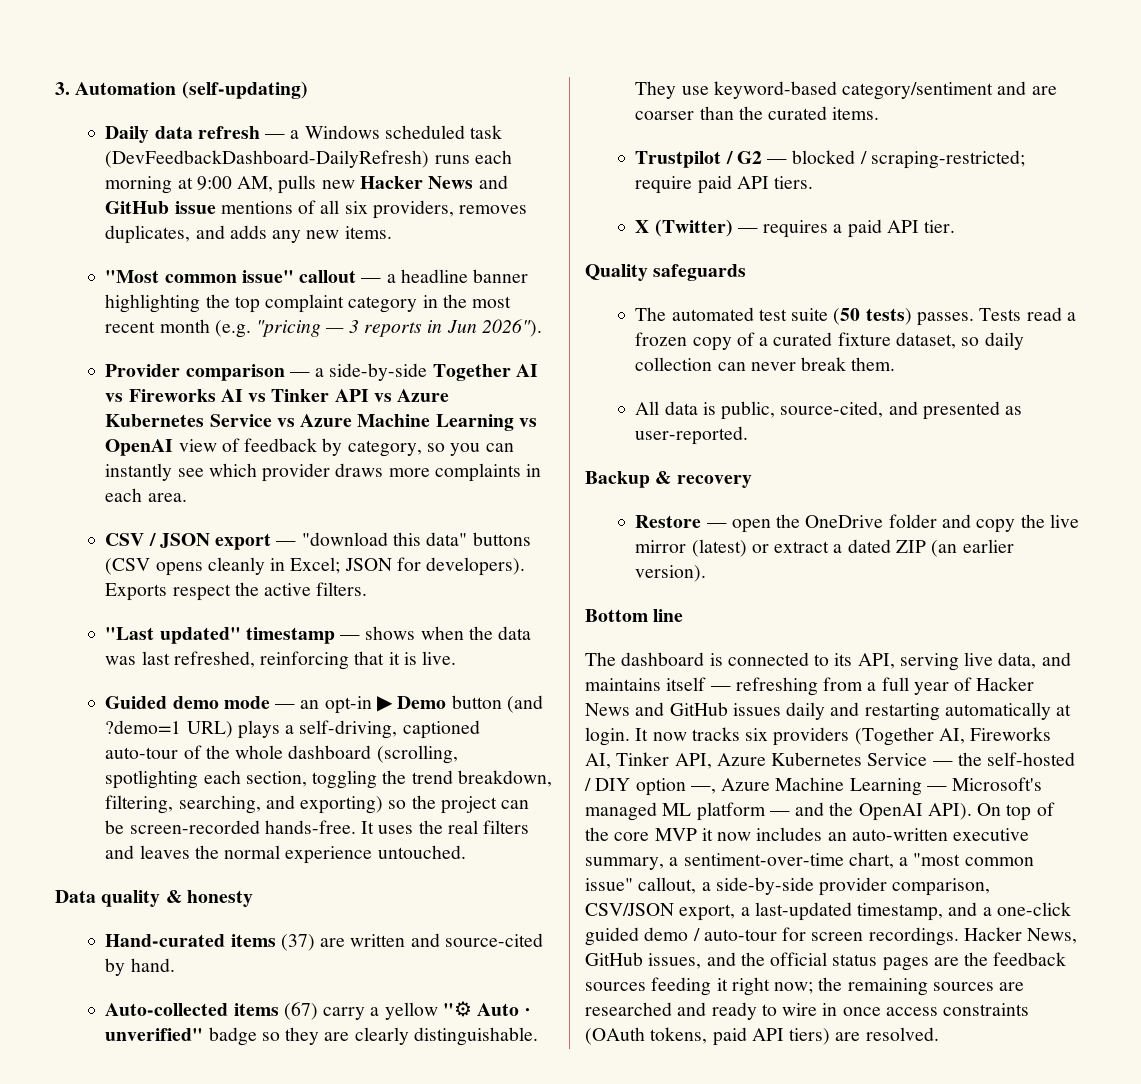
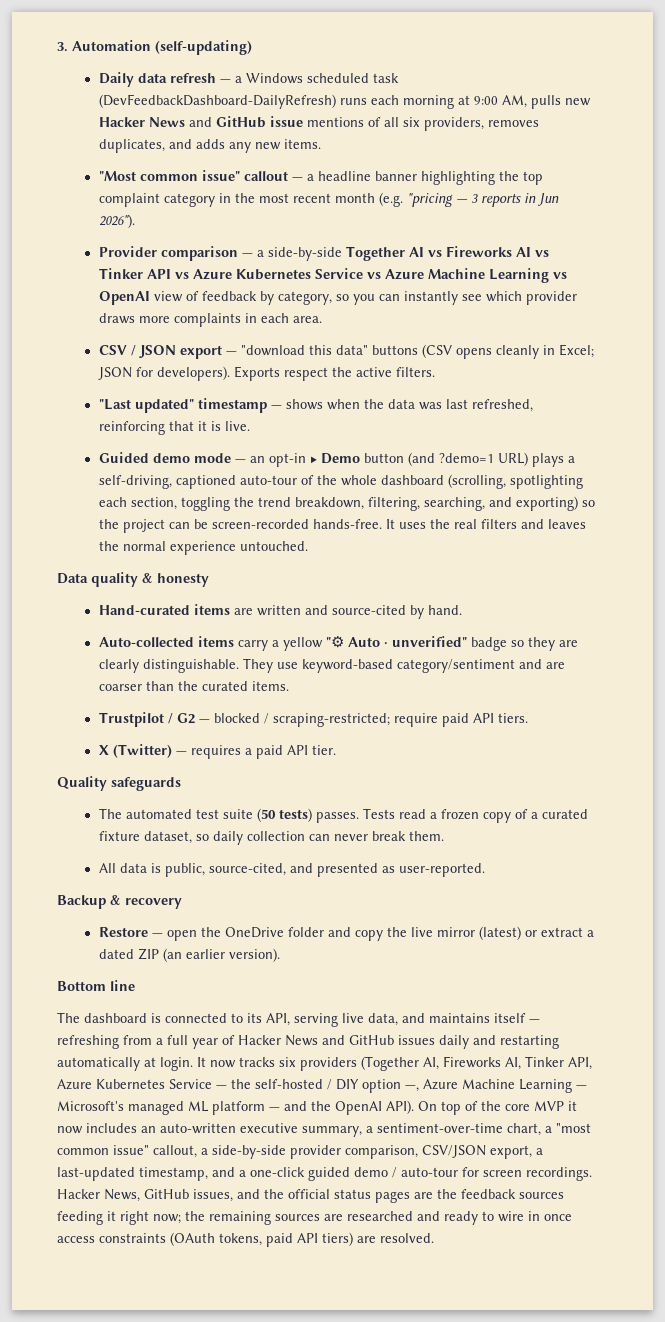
[280,934,315,951] (37) -> (230, 609) none
[283,1002,318,1020] (67) -> (234, 641) none

